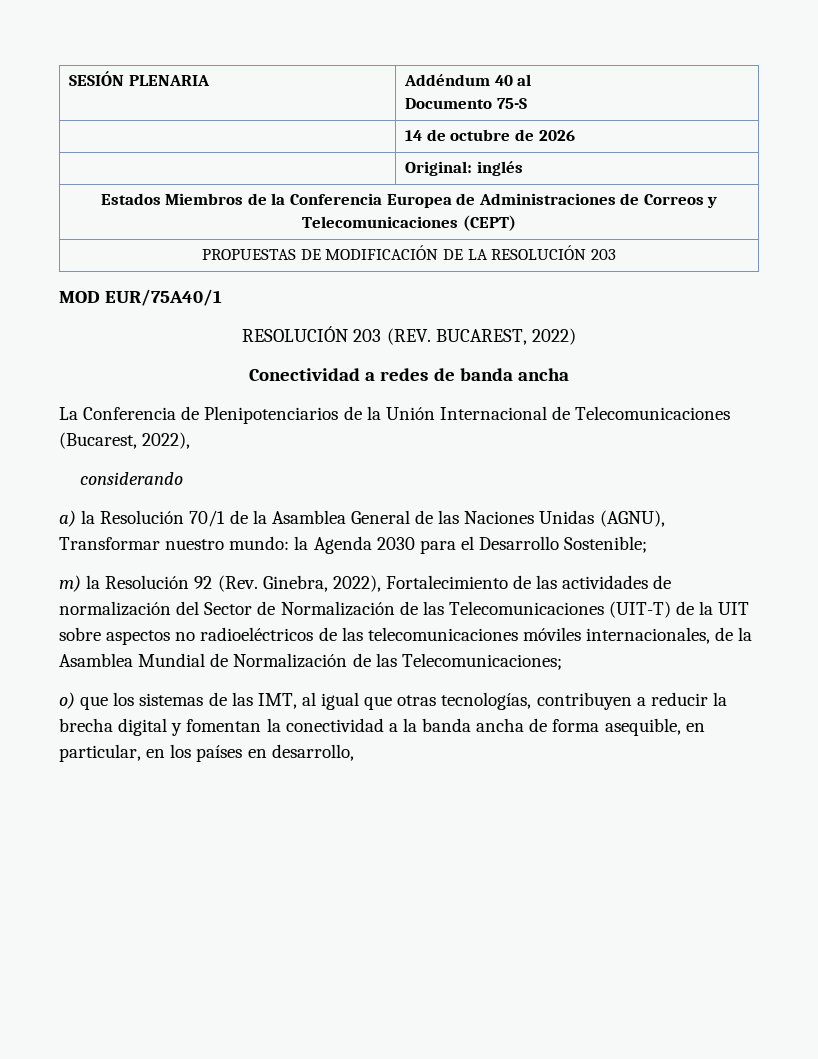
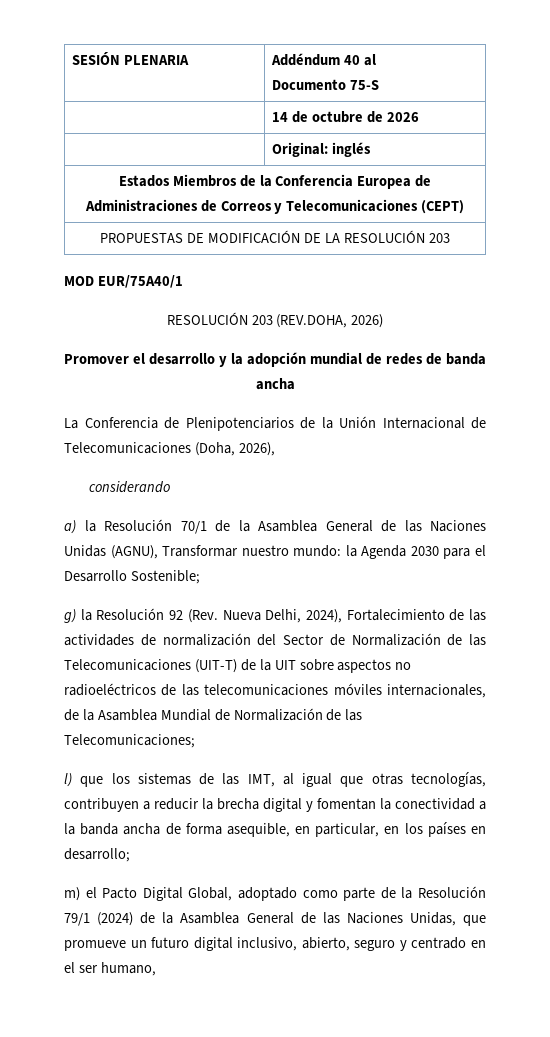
[386,328,576,345] [249,368,376,381] (REV. BUCAREST, 2022) // Conectividad a -> [276,314,384,328] [64,352,382,367] (REV.DOHA, 2026) // Promover el desarrollo y la adopción mundial de
[59,432,191,449] (Bucarest, 2022), -> [194,442,275,456] (Doha, 2026),
[59,575,81,592] m) -> [64,609,76,623] g)
[262,575,381,592] Ginebra, 2022), -> [222,609,342,623] Nueva Delhi, 2024),
[59,692,75,709] o) -> [64,773,72,787] l)
[271,744,354,761] desarrollo, -> [64,848,130,862] [64,886,487,901] [64,912,487,926] [64,937,486,951] [64,962,156,976] desarrollo; // m) el Pacto Digital Global, adoptado como parte de la Resolución 79/1 (2024) de la Asamblea General de las Naciones Unidas, que promueve un futuro digital inclusivo, abierto, seguro y centrado en el ser humano,

